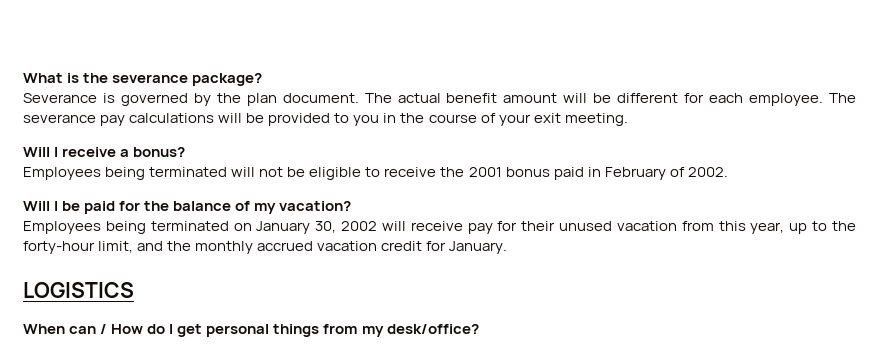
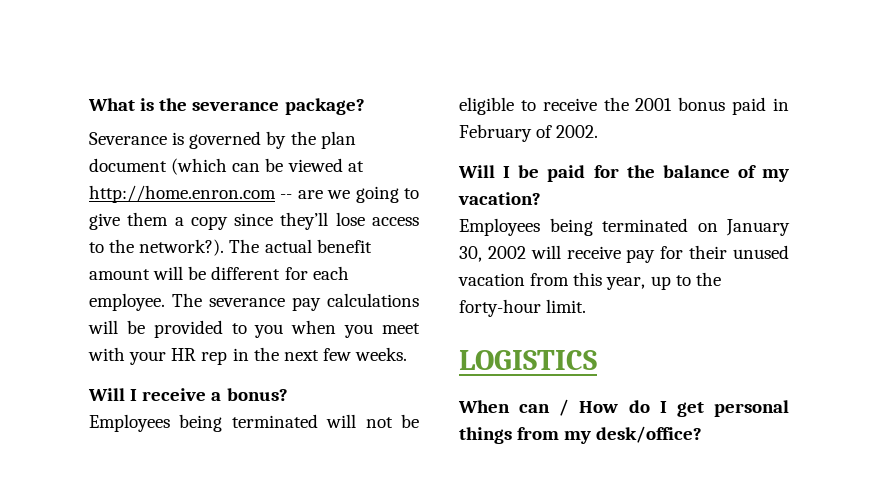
[282,93,359,103] document. -> [89,158,364,175] [89,185,419,203] [89,212,419,230] [89,239,225,256] document (which can be viewed at http://home.enron.com -- are we going to give them a copy since they’ll lose access to the network?).
[383,113,628,126] in the course of your exit meeting. -> [291,320,420,338] [88,347,408,365] when you meet with your HR rep in the next few weeks.
[98,241,508,254] limit, and the monthly accrued vacation credit for January. -> [546,299,587,313] limit.

